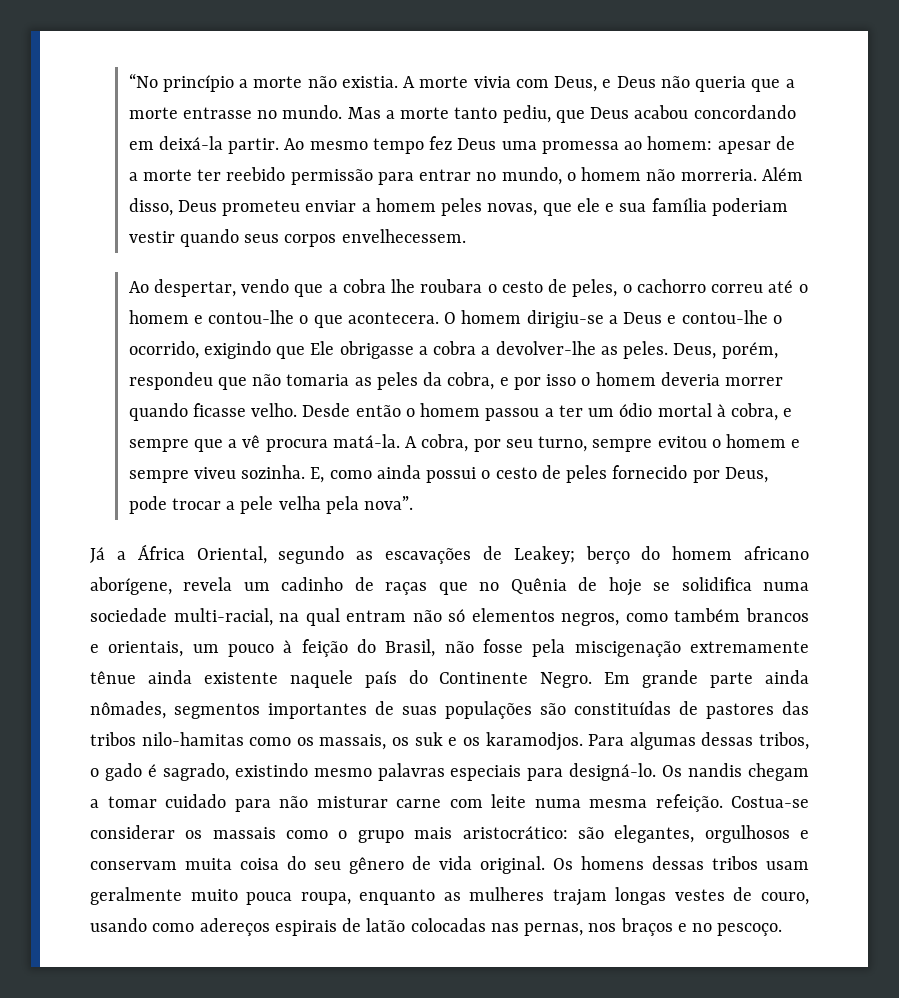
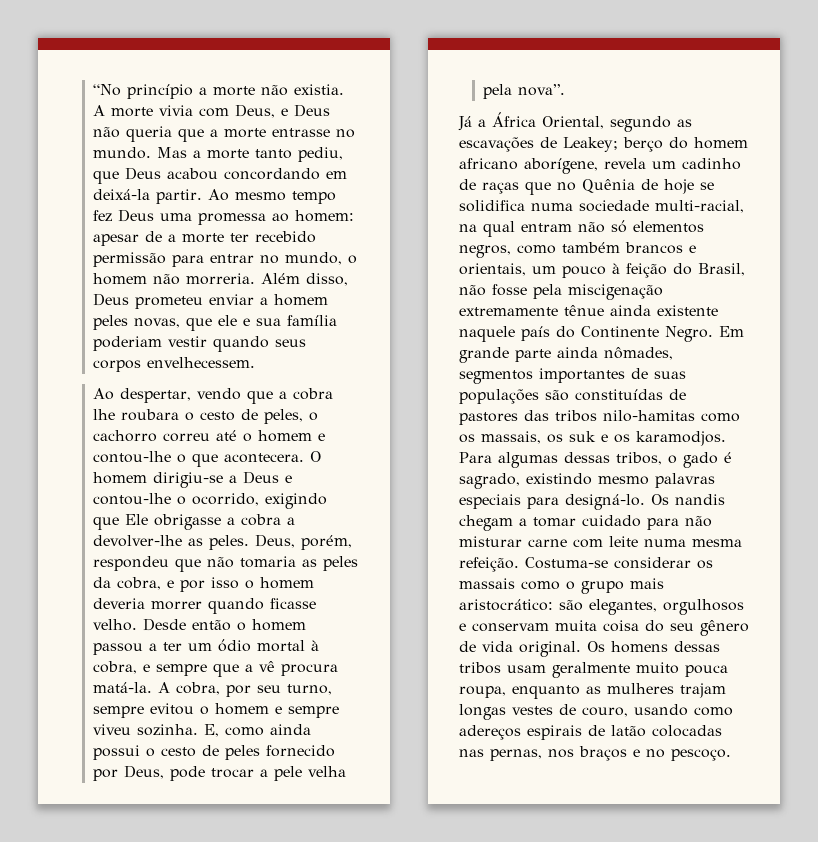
[226,167,286,181] reebido -> [255,231,317,243] recebido
[731,796,809,808] Costua-se -> [525,557,608,569] Costuma-se

